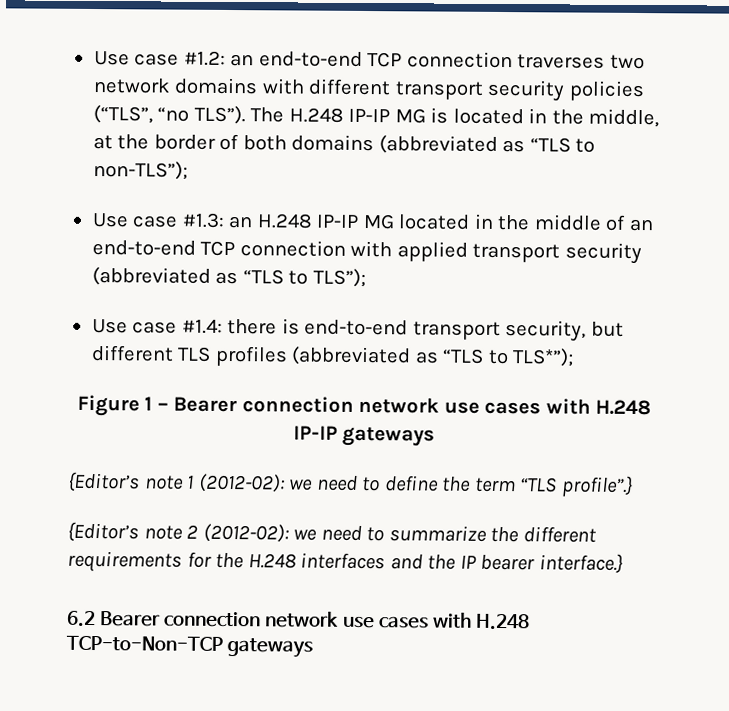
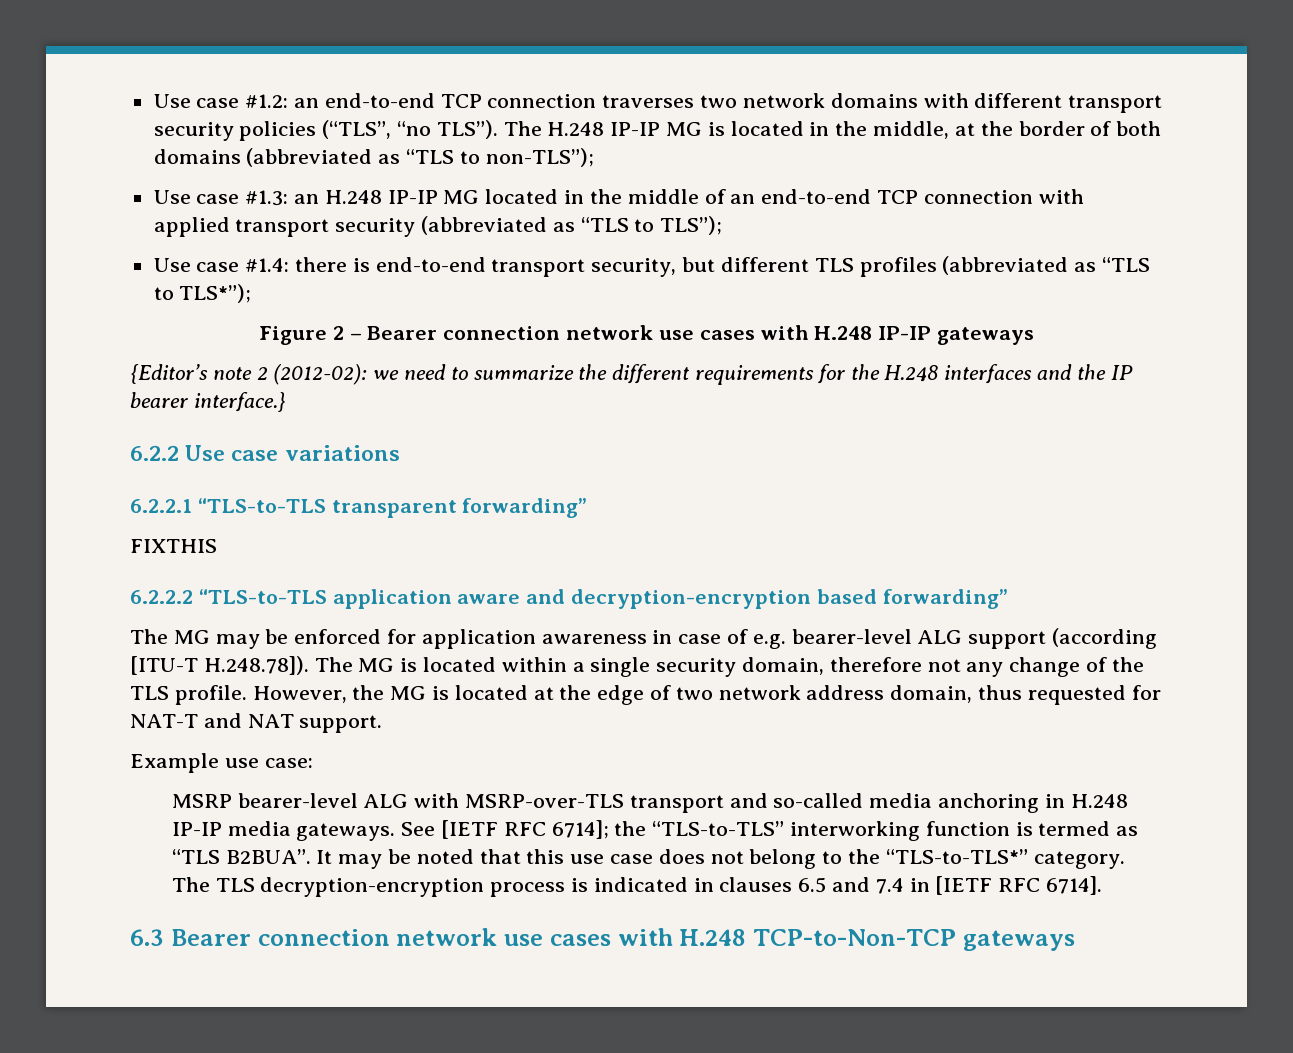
[144,396,153,411] 1 -> [332,326,344,340] 2
[68,471,633,497] // {Editor’s note 1 (2012-02): we need to define the term “TLS profile”.} -> (1034, 336) none
[67,610,96,628] 6.2 -> [130,445,400,461] [130,498,588,518] [130,539,217,553] [130,589,1008,609] [130,628,1158,649] [130,656,1144,677] [130,685,1161,705] [130,713,383,733] [130,753,313,773] [171,793,1128,813] [171,820,1139,841] [171,849,1125,869] [171,876,1103,897] [130,929,164,946] 6.2.2 Use case variations // 6.2.2.1 “TLS-to-TLS transparent forwarding” // FIXTHIS // 6.2.2.2 “TLS-to-TLS application aware and decryption-encryption based forwarding” // The MG may be enforced for application awareness in case of e.g. bearer-level ALG support (according [ITU-T H.248.78]). The MG is located within a single security domain, therefore not any change of the TLS profile. However, the MG is located at the edge of two network address domain, thus requested for NAT-T and NAT support. // Example use case: // MSRP bearer-level ALG with MSRP-over-TLS transport and so-called media anchoring in H.248 IP-IP media gateways. See [IETF RFC 6714]; the “TLS-to-TLS” interworking function is termed as “TLS B2BUA”. It may be noted that this use case does not belong to the “TLS-to-TLS*” category. The TLS decryption-encryption process is indicated in clauses 6.5 and 7.4 in [IETF RFC 6714]. // 6.3

